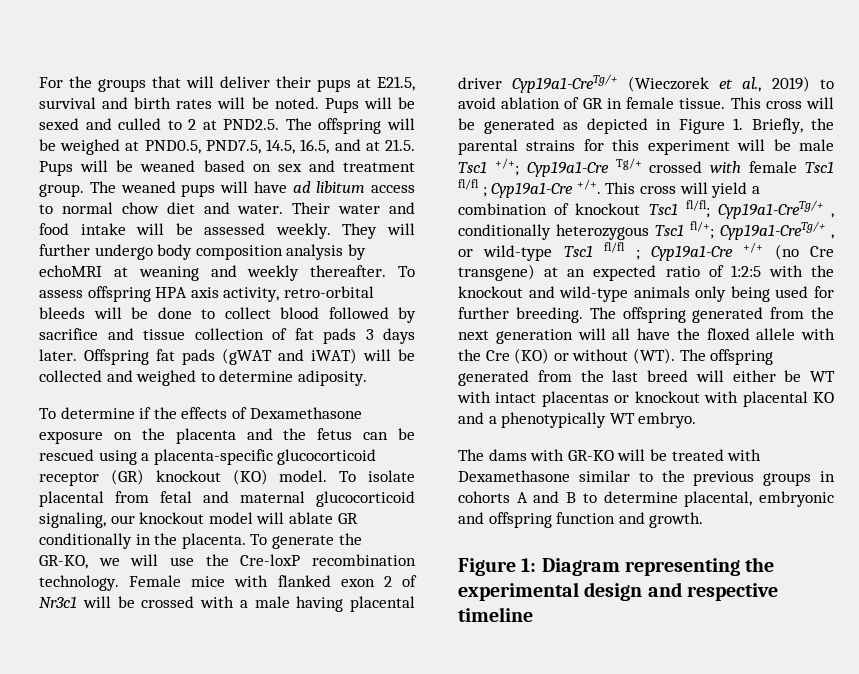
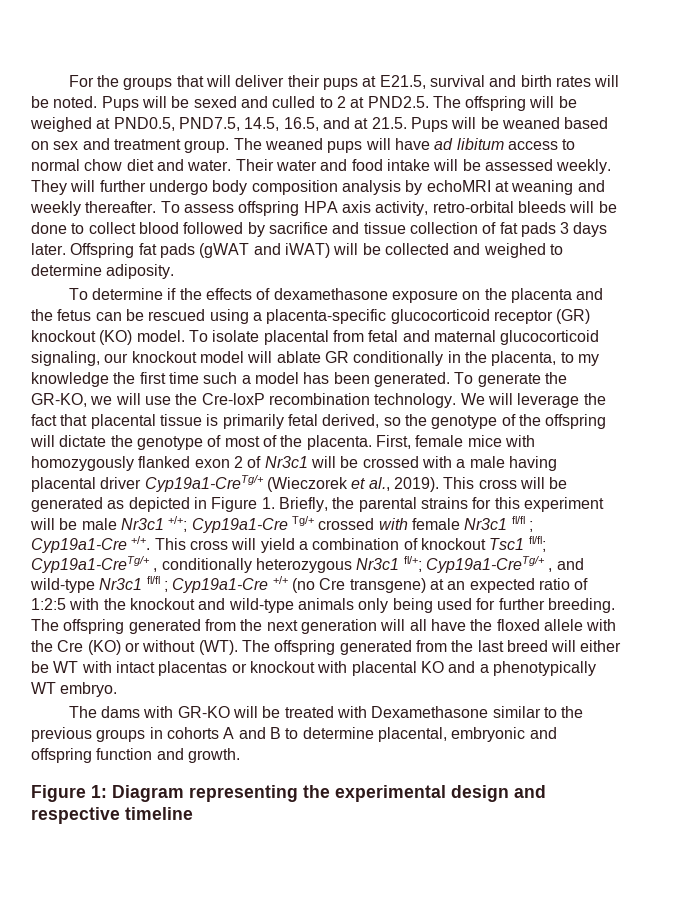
[249,407,362,419] Dexamethasone -> [273,288,388,300] dexamethasone
[181,533,246,549] placenta. -> [491,351,599,366] [31,372,450,387] placenta, to my knowledge the first time such a model has been generated.
[129,575,182,587] Female -> [460,393,606,408] [31,414,607,429] [30,435,464,450] We will leverage the fact that placental tissue is primarily fetal derived, so the genotype of the offspring will dictate the genotype of most of the placenta. First, female
(269, 581) none -> [31,456,134,471] homozygously
[771,76,834,92] [458,97,726,109] 2019) to avoid ablation of GR in female tissue. -> [393,477,439,492] 2019).
[458,161,487,173] Tsc1 -> [120,518,164,530] Nr3c1
[805,161,834,173] Tsc1 -> [464,518,508,530] Nr3c1
[655,224,684,236] Tsc1 -> [356,558,400,570] Nr3c1
[458,245,593,261] or wild-type Tsc1 -> [556,558,584,570] [30,578,143,593] and wild-type Nr3c1

